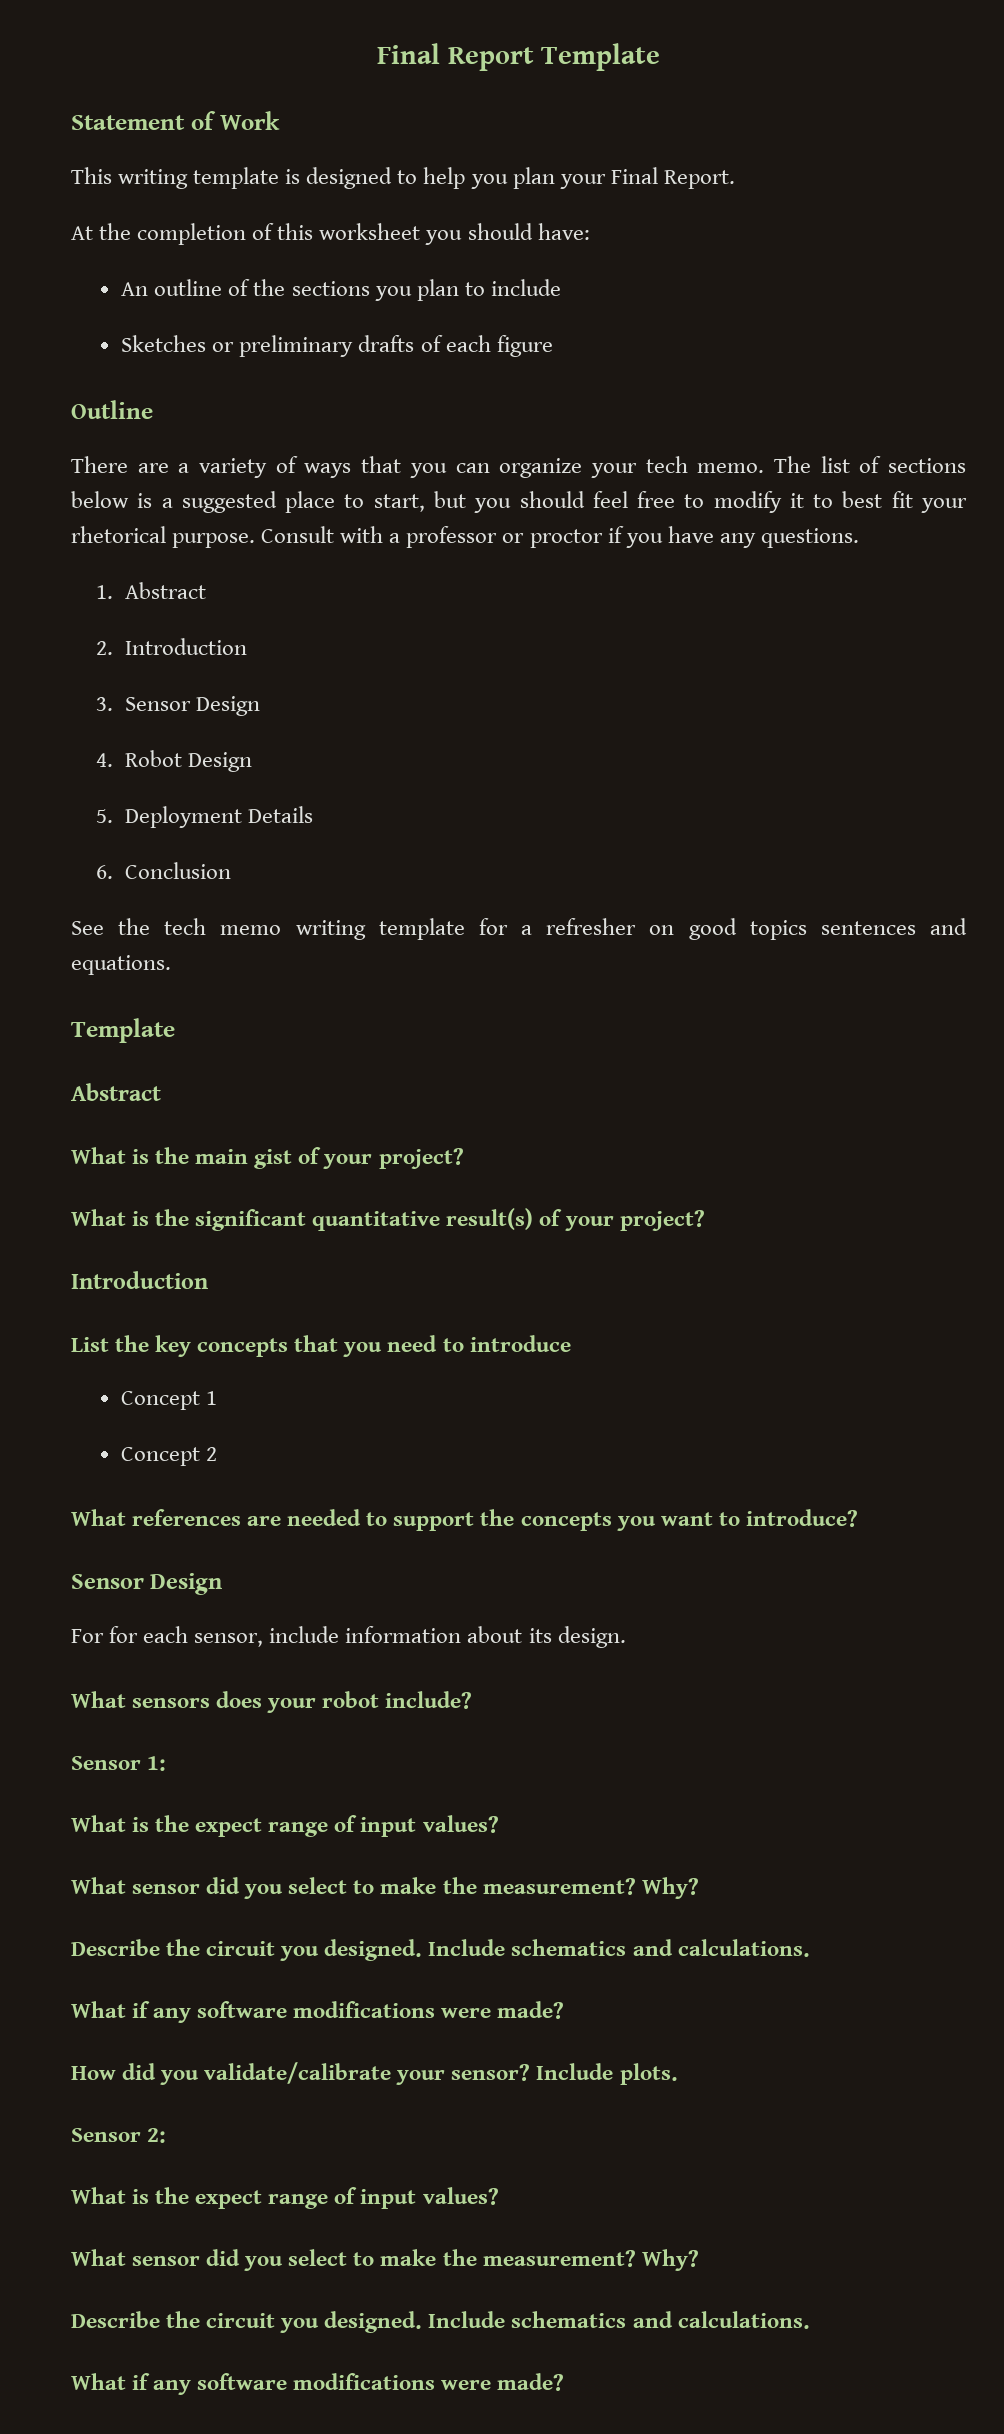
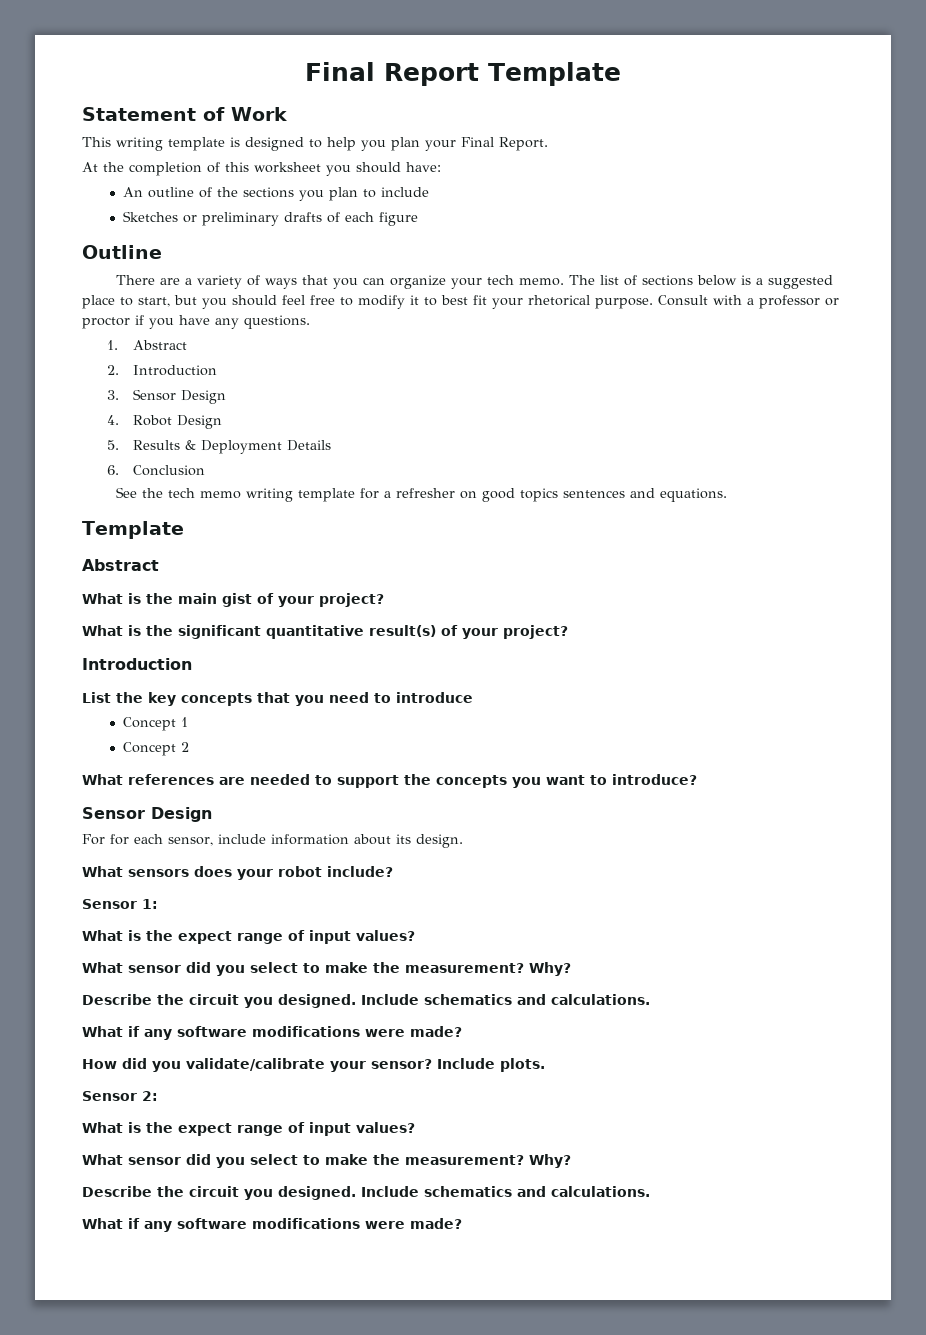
(114, 816) none -> [132,440,196,450] Results &

